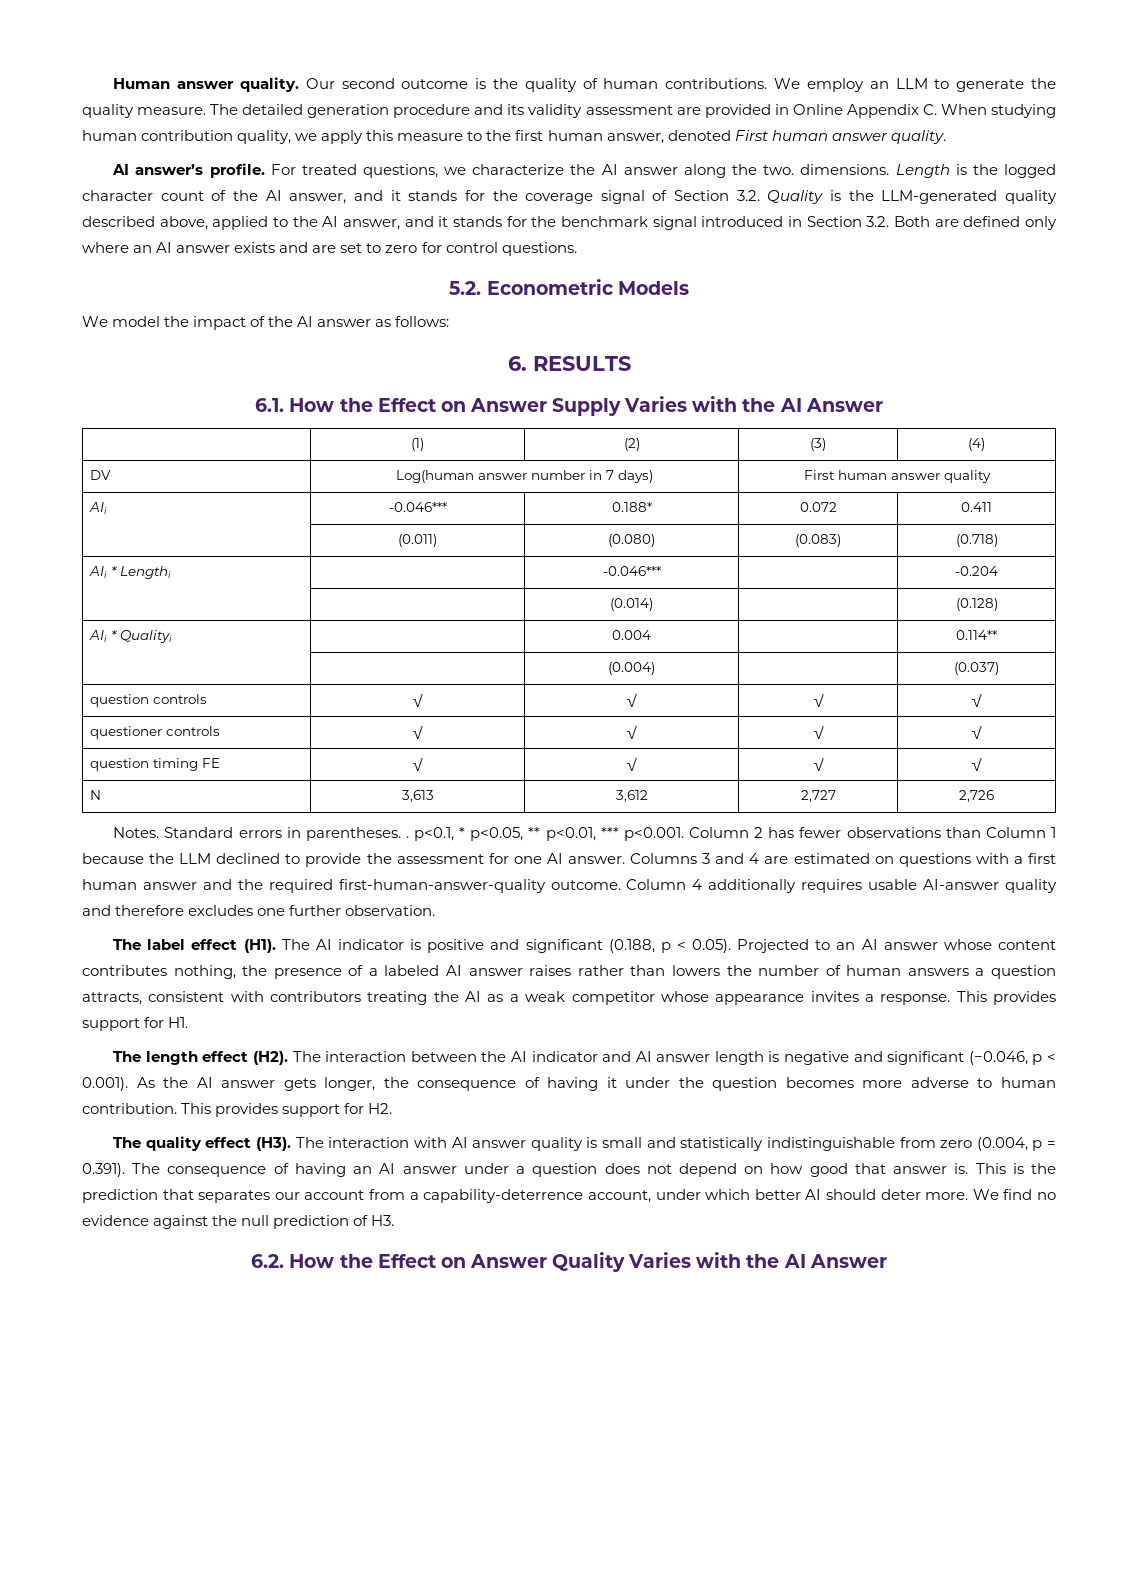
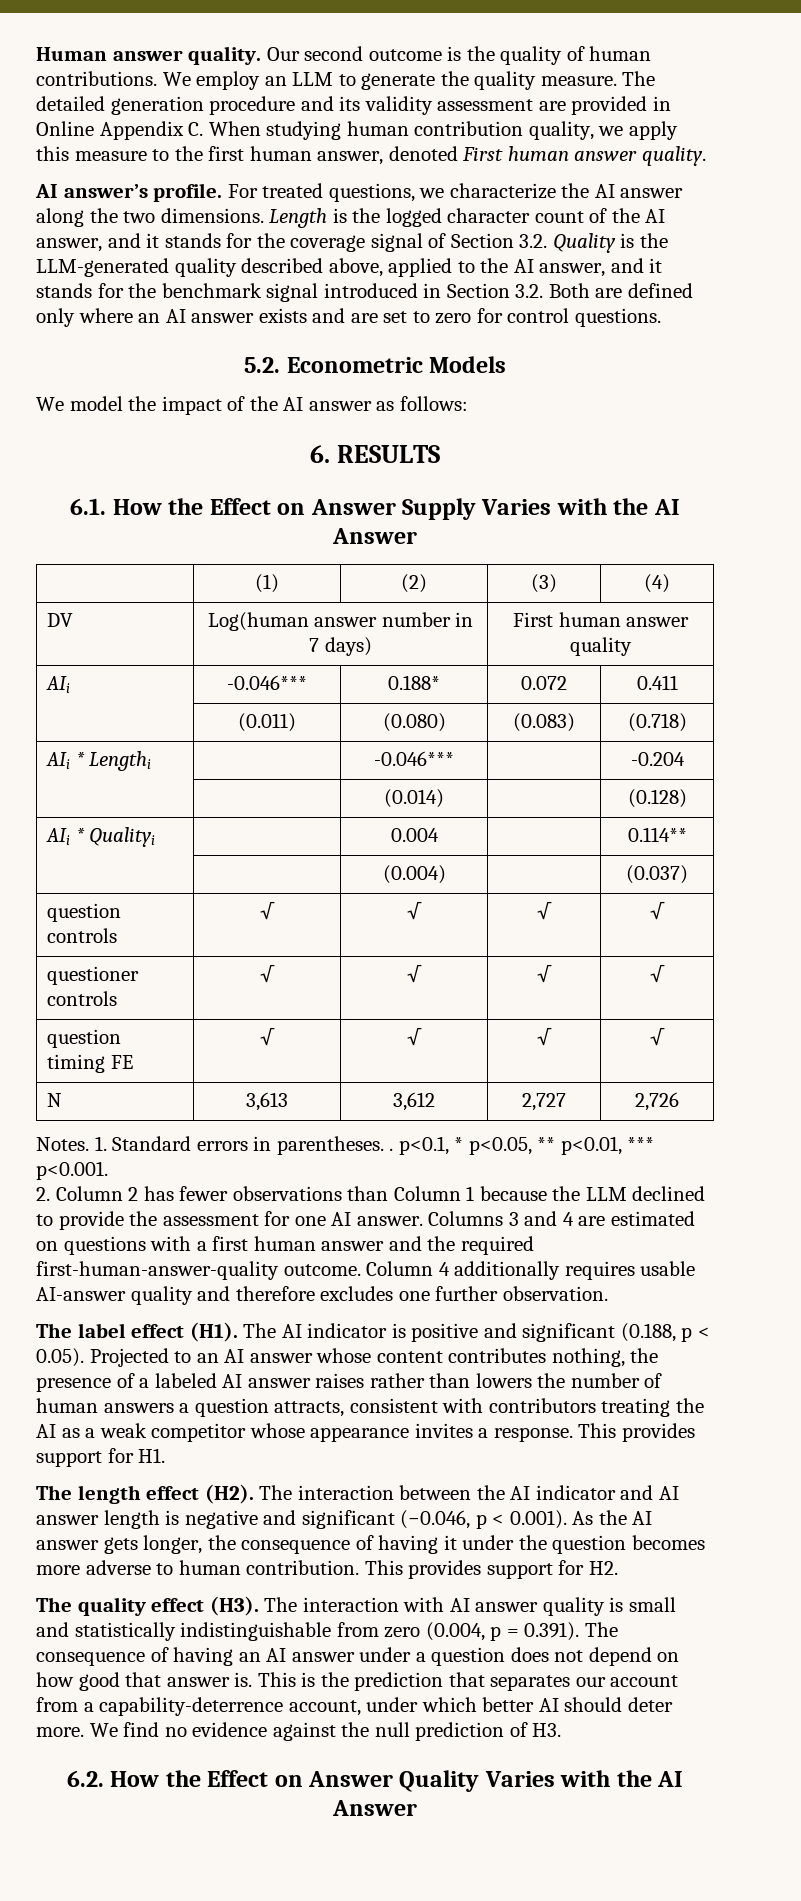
[763,165,795,175] two. -> [123,211,156,223] two
(160, 832) none -> [94,1136,107,1151] 1.
(684, 834) none -> [36,1187,50,1201] // 2.

